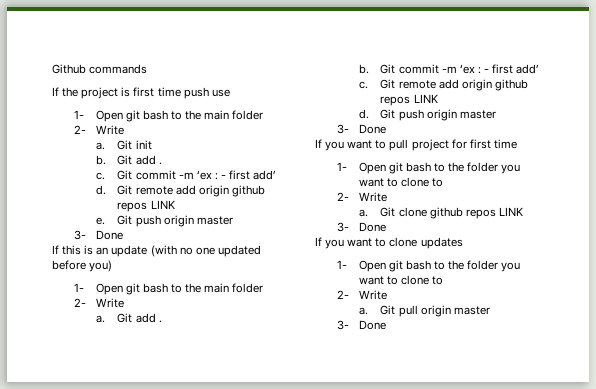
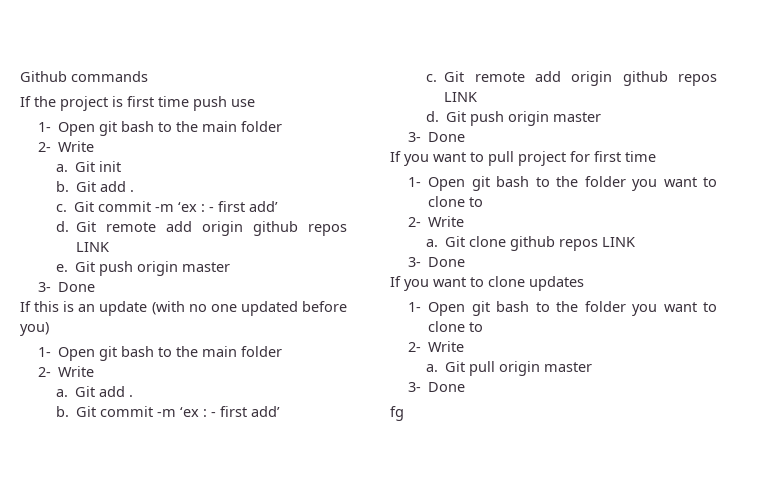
(386, 325) none -> [390,406,404,421] // fg

